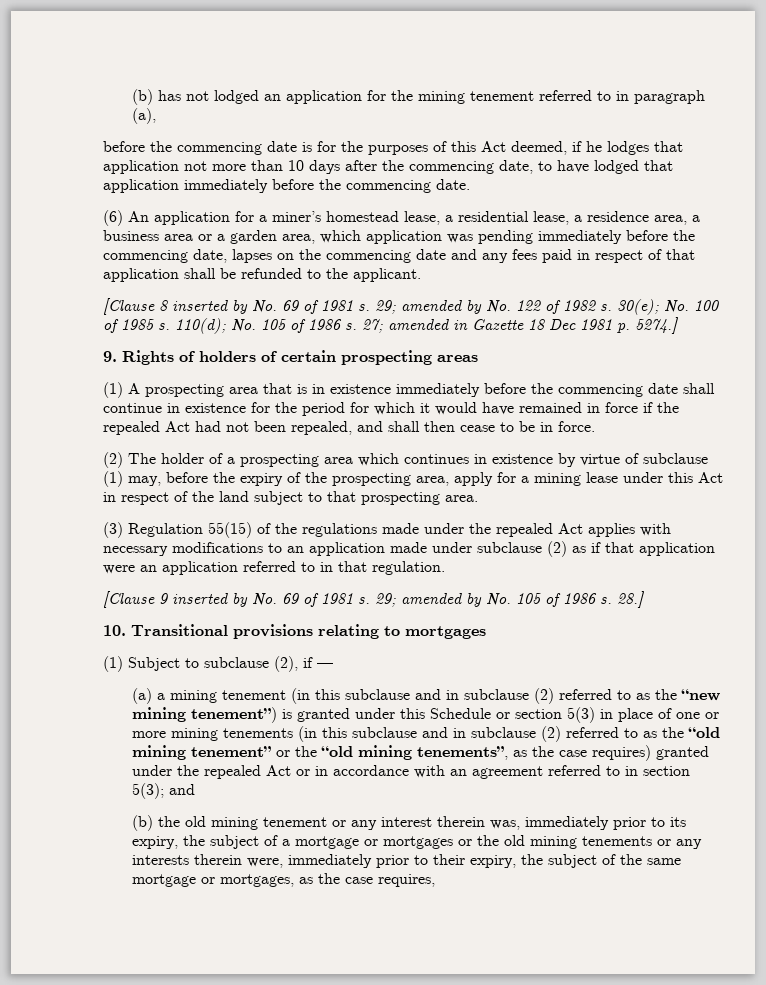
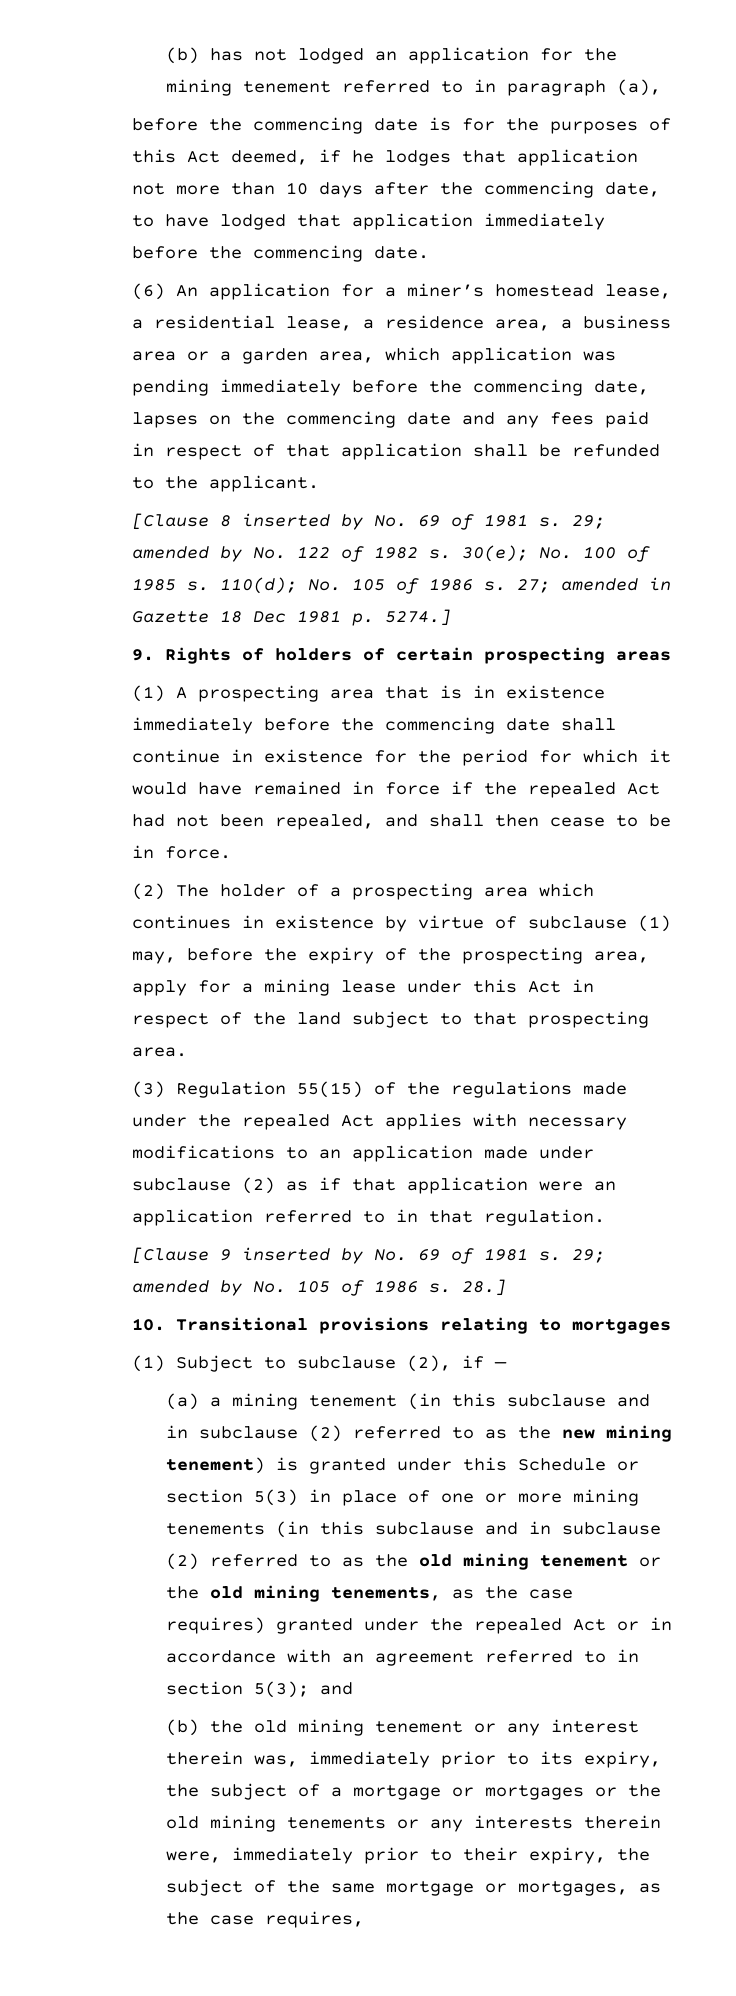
[681,689,721,701] [132,707,278,723] “new mining tenement”) -> [561,1425,672,1442] [165,1457,265,1474] new mining tenement)
[688,727,721,738] [132,745,509,760] “old mining tenement” or the “old mining tenements”, -> [418,1553,661,1570] [165,1585,441,1602] old mining tenement or the old mining tenements,

